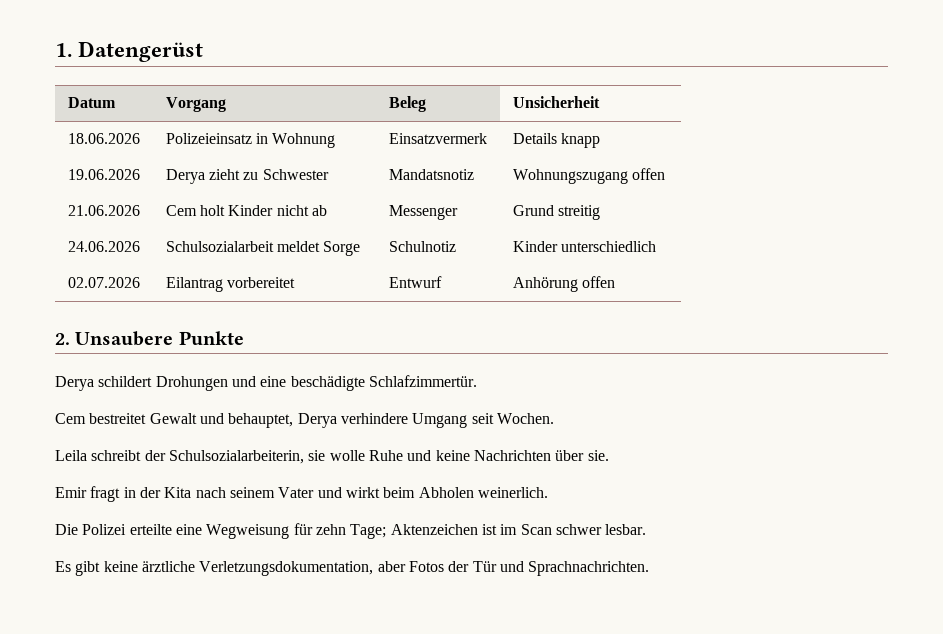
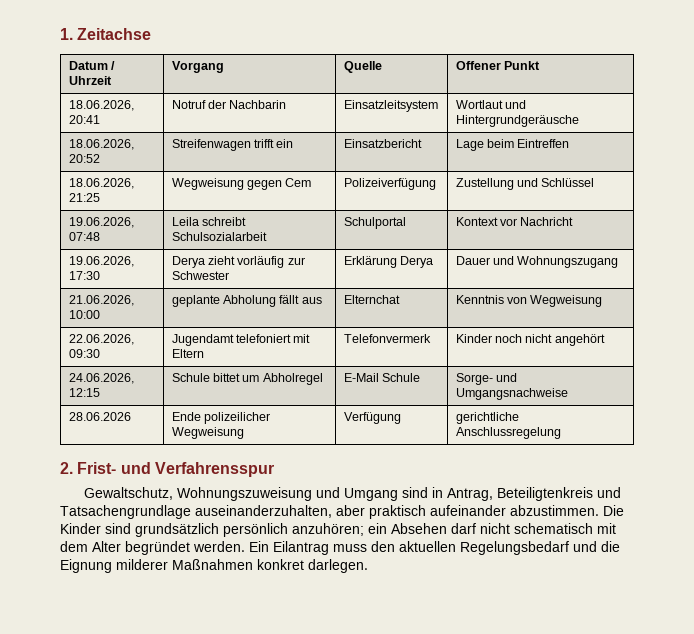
[78,41,204,62] Datengerüst -> [77,28,152,40] Zeitachse
(116, 102) none -> [110,61,115,70] [68,76,112,85] / Uhrzeit
[388,96,426,112] [512,96,600,108] [67,133,140,144] [165,133,336,148] [388,133,487,144] [512,133,600,148] [67,169,140,180] Beleg | Unsicherheit // 18.06.2026 | Polizeieinsatz in Wohnung | Einsatzvermerk | Details knapp // 19.06.2026 -> [343,61,382,73] [455,61,540,70] [68,100,134,111] [68,115,100,124] [171,100,287,109] [343,100,438,112] [455,100,526,109] [455,115,579,127] [68,139,134,150] [68,154,100,163] [171,139,294,151] [343,139,422,148] [455,139,570,151] [68,178,134,189] [68,193,100,202] [171,178,312,190] [343,178,436,190] [455,178,595,190] [68,217,134,228] [68,232,100,241] [171,217,246,226] [171,232,267,241] [343,217,406,229] [455,217,574,226] [68,256,134,267] [68,271,100,280] Quelle | Offener Punkt // 18.06.2026, 20:41 | Notruf der Nachbarin | Einsatzleitsystem | Wortlaut und Hintergrundgeräusche // 18.06.2026, 20:52 | Streifenwagen trifft ein | Einsatzbericht | Lage beim Eintreffen // 18.06.2026, 21:25 | Wegweisung gegen Cem | Polizeiverfügung | Zustellung und Schlüssel // 19.06.2026, 07:48 | Leila schreibt Schulsozialarbeit | Schulportal | Kontext vor Nachricht // 19.06.2026, 17:30
[243,172,259,180] zu -> [237,256,305,268] vorläufig zur
[388,169,474,180] [512,168,665,184] [67,205,140,216] [165,205,327,216] [388,205,458,220] [512,205,600,220] [67,241,140,252] [165,241,361,256] [388,241,456,252] [512,241,656,252] [67,277,140,288] [165,277,295,292] [388,276,442,288] [512,276,615,292] [55,331,244,346] [55,375,477,391] [55,413,554,428] [55,450,609,464] [55,486,548,502] [55,523,647,539] [55,561,650,576] Mandatsnotiz | Wohnungszugang offen // 21.06.2026 | Cem holt Kinder nicht ab | Messenger | Grund streitig // 24.06.2026 | Schulsozialarbeit meldet Sorge | Schulnotiz | Kinder unterschiedlich // 02.07.2026 | Eilantrag vorbereitet | Entwurf | Anhörung offen // 2. Unsaubere Punkte // Derya schildert Drohungen und eine beschädigte Schlafzimmertür. // Cem bestreitet Gewalt und behauptet, Derya verhindere Umgang seit Wochen. // Leila schreibt der Schulsozialarbeiterin, sie wolle Ruhe und keine Nachrichten über sie. // Emir fragt in der Kita nach seinem Vater und wirkt beim Abholen weinerlich. // Die Polizei erteilte eine Wegweisung für zehn Tage; Aktenzeichen ist im Scan schwer lesbar. // Es gibt keine ärztliche Verletzungsdokumentation, aber Fotos der Tür und Sprachnachrichten. -> [343,256,433,268] [455,256,619,268] [68,295,134,306] [68,310,100,319] [171,295,322,307] [343,295,400,304] [455,295,603,307] [68,334,134,345] [68,349,100,358] [171,334,311,346] [171,349,204,358] [343,334,431,343] [455,334,605,346] [68,373,134,384] [68,388,100,397] [171,373,323,385] [343,373,420,382] [455,373,517,385] [455,388,568,400] [68,412,131,421] [171,412,270,424] [171,427,244,439] [343,412,401,424] [455,412,519,424] [455,427,561,439] [60,462,274,477] [83,487,621,501] [60,505,624,519] [60,523,616,537] [60,541,620,555] [60,559,368,573] Erklärung Derya | Dauer und Wohnungszugang // 21.06.2026, 10:00 | geplante Abholung fällt aus | Elternchat | Kenntnis von Wegweisung // 22.06.2026, 09:30 | Jugendamt telefoniert mit Eltern | Telefonvermerk | Kinder noch nicht angehört // 24.06.2026, 12:15 | Schule bittet um Abholregel | E-Mail Schule | Sorge- und Umgangsnachweise // 28.06.2026 | Ende polizeilicher Wegweisung | Verfügung | gerichtliche Anschlussregelung // 2. Frist- und Verfahrensspur // Gewaltschutz, Wohnungszuweisung und Umgang sind in Antrag, Beteiligtenkreis und Tatsachengrundlage auseinanderzuhalten, aber praktisch aufeinander abzustimmen. Die Kinder sind grundsätzlich persönlich anzuhören; ein Absehen darf nicht schematisch mit dem Alter begründet werden. Ein Eilantrag muss den aktuellen Regelungsbedarf und die Eignung milderer Maßnahmen konkret darlegen.

